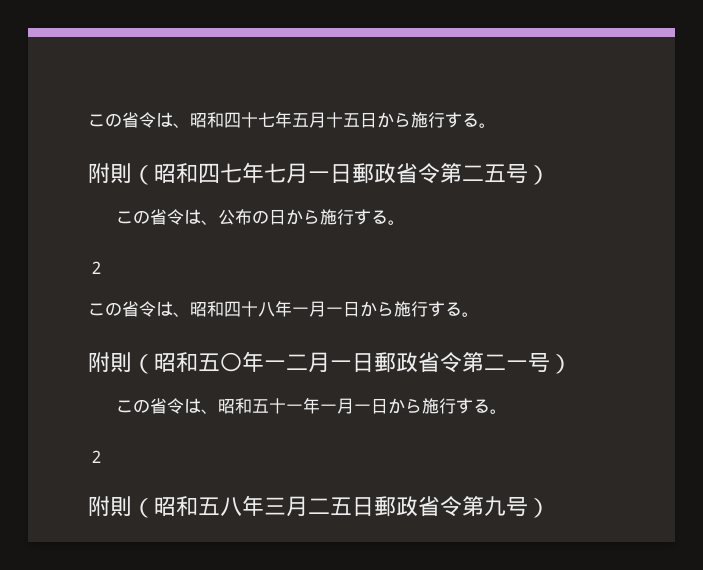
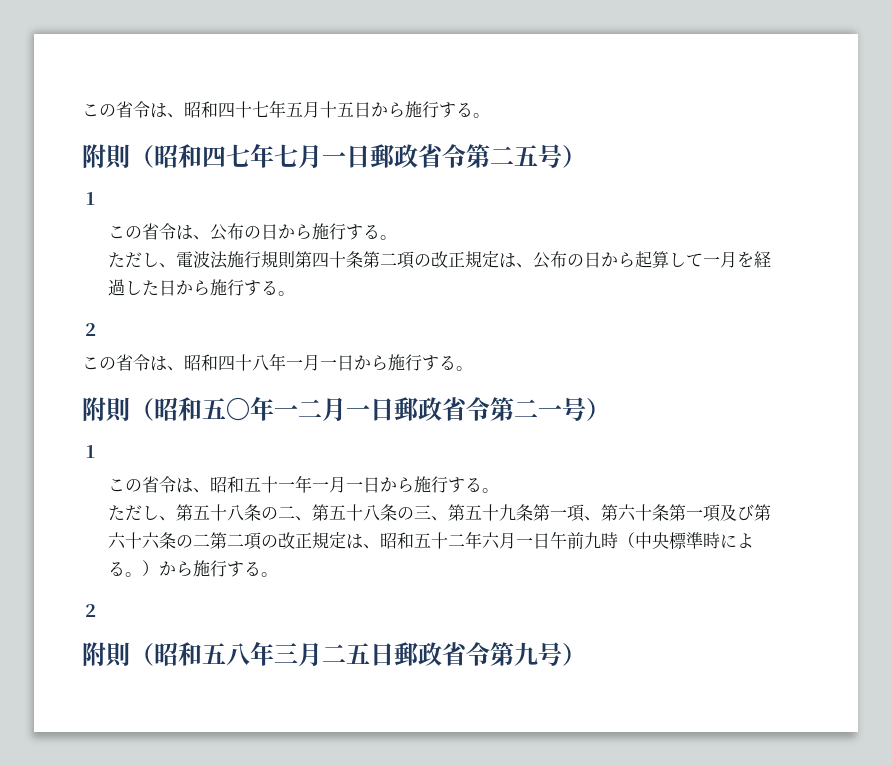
(550, 175) none -> [82,192,99,205] // １
(405, 222) none -> [107,251,771,269] [107,279,295,296] // ただし、電波法施行規則第四十条第二項の改正規定は、公布の日から起算して一月を経過した日から施行する。
(572, 364) none -> [82,445,99,458] // １
(507, 411) none -> [107,504,771,522] [107,531,754,550] [107,560,278,577] // ただし、第五十八条の二、第五十八条の三、第五十九条第一項、第六十条第一項及び第六十六条の二第二項の改正規定は、昭和五十二年六月一日午前九時（中央標準時による。）から施行する。

